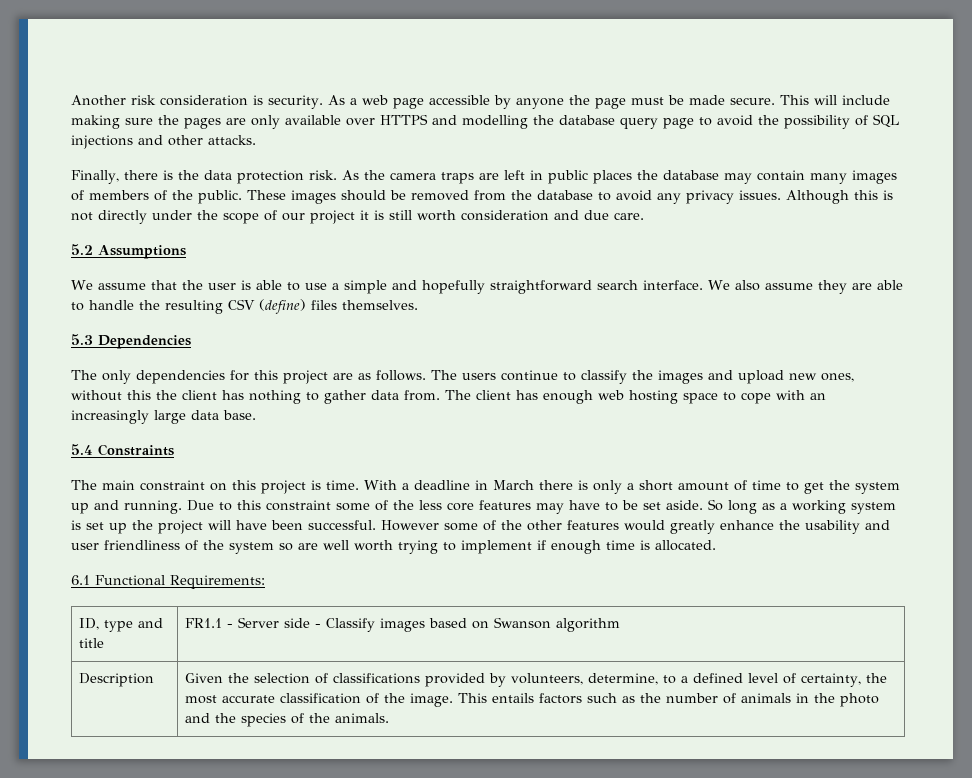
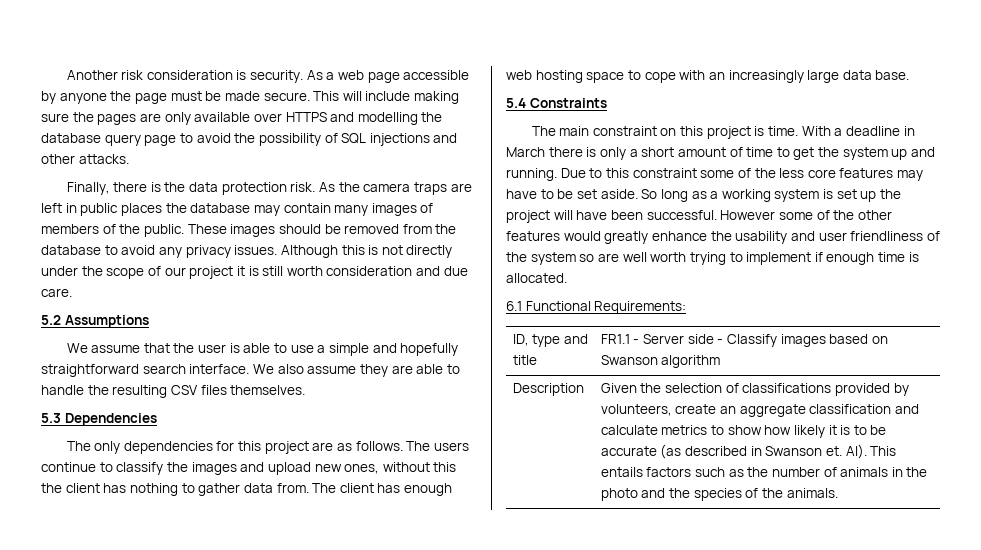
[259,299,306,314] (define) -> (198, 390) none
[587,673,887,687] [184,693,453,707] determine, to a defined level of certainty, the most accurate classification of the image. -> [675,404,919,417] [600,425,887,438] [600,444,867,459] create an aggregate classification and calculate metrics to show how likely it is to be accurate (as described in Swanson et. Al).

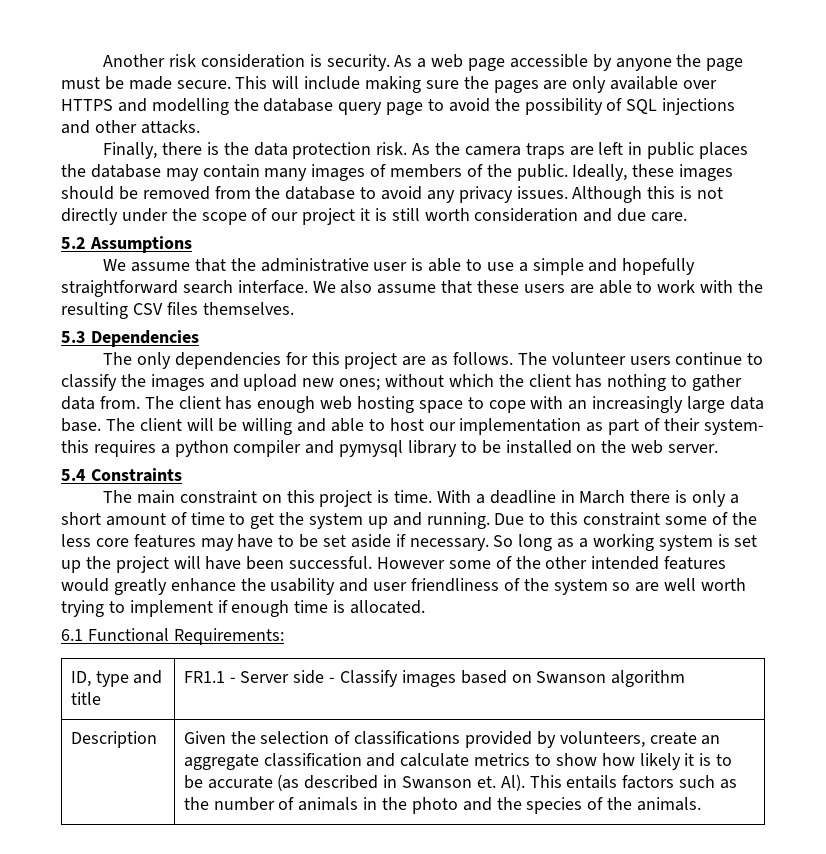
[187,224,227,234] These -> [572,164,675,181] Ideally, these
(195, 348) none -> [260,258,369,272] administrative
[359,364,388,377] they -> [441,280,565,294] that these users
[41,385,84,395] handle -> [657,280,734,293] work with
(431, 446) none -> [551,352,626,365] volunteer
[344,462,457,474] ones, without this -> [339,374,494,391] ones; without which
(910, 75) none -> [105,418,764,435] [61,440,719,457] The client will be willing and able to host our implementation as part of their system- this requires a python compiler and pymysql library to be installed on the web server.
[600,189,638,199] aside. -> [350,534,489,551] aside if necessary.
(892, 215) none -> [591,556,660,570] intended

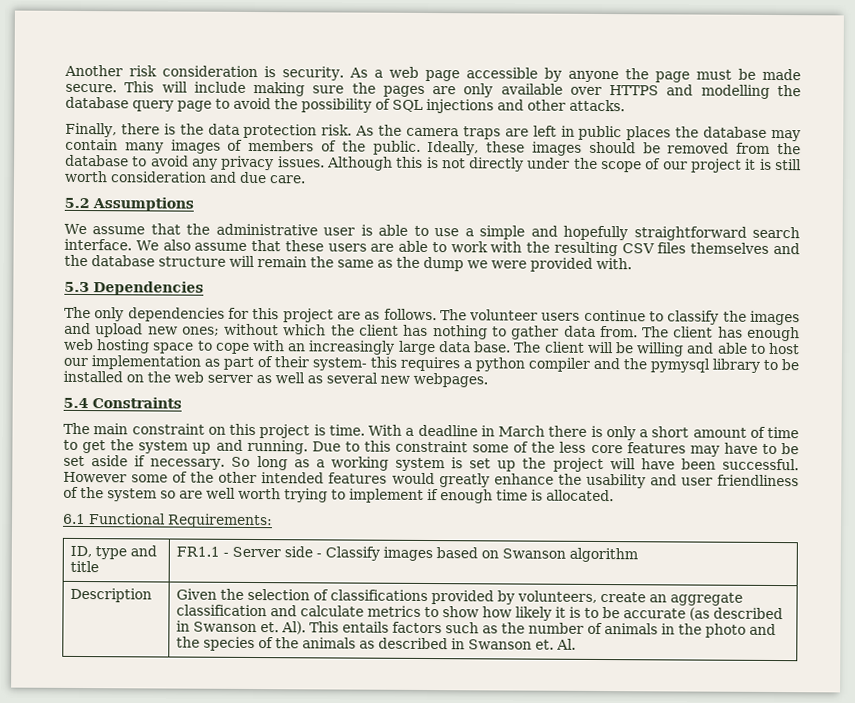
[202,302,294,315] themselves. -> [690,242,800,255] [64,254,632,272] themselves and the database structure will remain the same as the dump we were provided with.
(335, 447) none -> [623,358,647,370] the
[668,444,719,453] server. -> [207,372,488,388] server as well as several new webpages.
[637,797,702,811] animals. -> [302,637,577,650] animals as described in Swanson et. Al.

